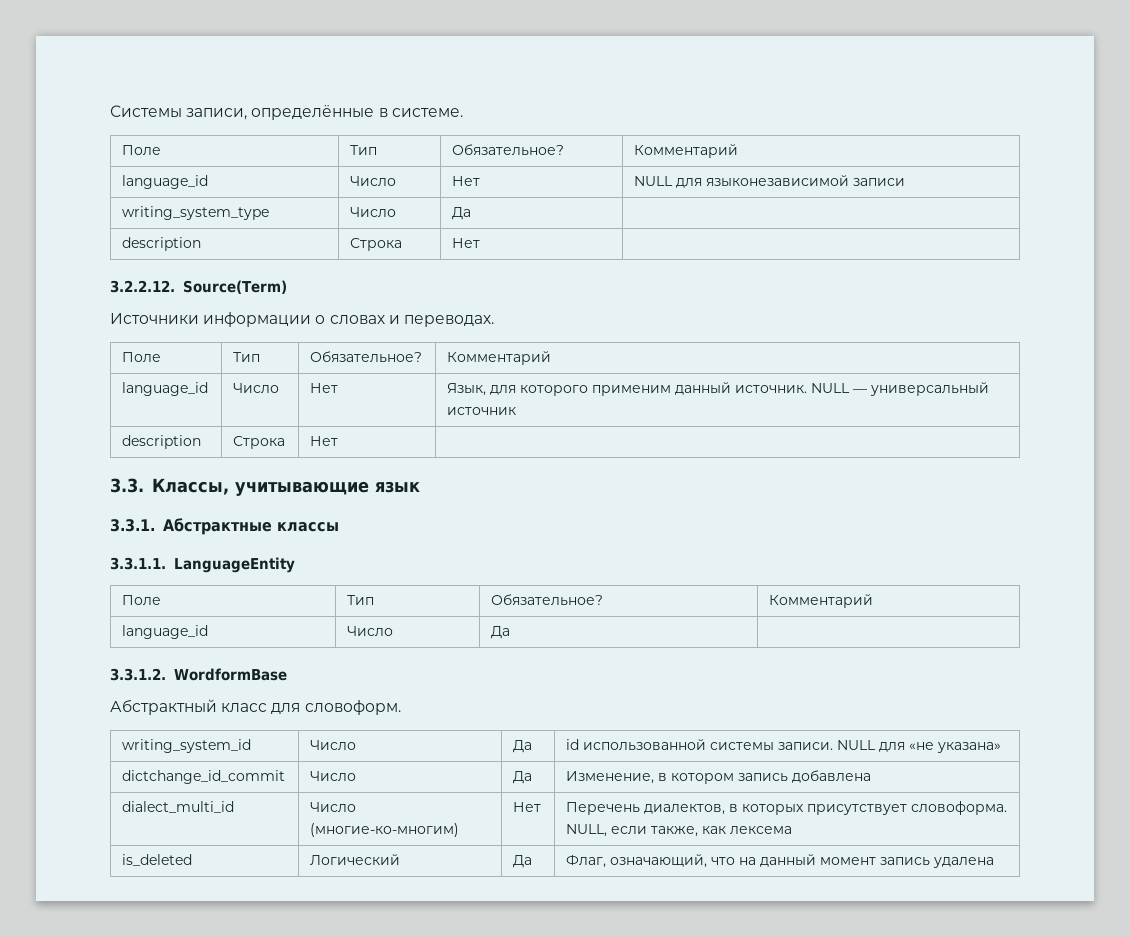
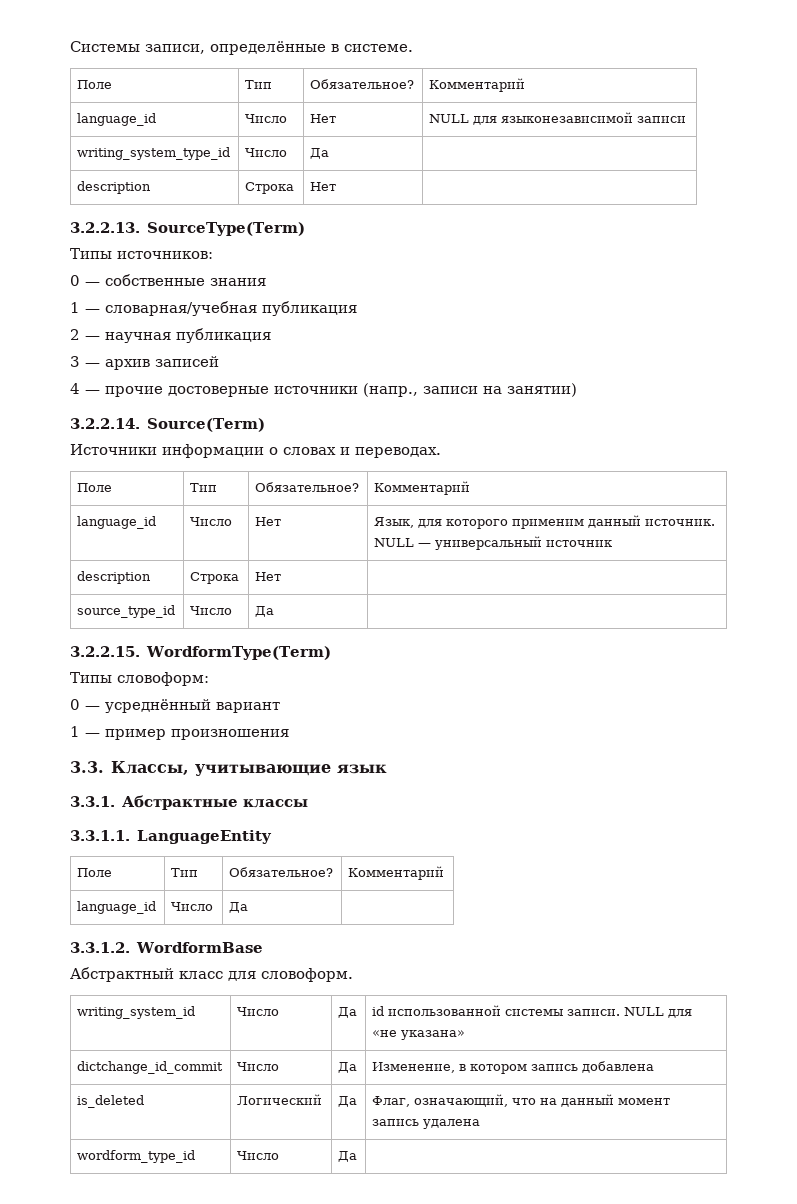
[122,206,270,220] writing_system_type -> [77,147,231,160] writing_system_type_id
[110,280,175,293] 3.2.2.12. -> [70,222,306,236] [70,248,213,259] [70,274,266,286] [70,301,357,316] [70,328,271,343] [70,356,219,370] [70,383,577,397] [70,418,140,429] 3.2.2.13. SourceType(Term) // Типы источников: // 0 — собственные знания // 1 — словарная/учебная публикация // 2 — научная публикация // 3 — архив записей // 4 — прочие достоверные источники (напр., записи на занятии) // 3.2.2.14.
(339, 441) none -> [77,605,176,618] [190,606,233,615] [255,606,275,617] [70,646,332,660] [70,672,209,686] [70,699,280,713] [70,726,289,740] // source_type_id | Число | Да | // 3.2.2.15. WordformType(Term) // Типы словоформ: // 0 — усреднённый вариант // 1 — пример произношения
[122,801,235,813] [310,802,357,812] [310,823,460,837] [513,802,542,812] [566,801,1008,815] [566,824,793,837] // dialect_multi_id | Число (многие-ко-многим) | Нет | Перечень диалектов, в которых присутствует словоформа. NULL, если также, как лексема -> (655, 1067) none
(995, 862) none -> [77,1150,196,1163] [237,1151,280,1160] [338,1151,358,1162] // wordform_type_id | Число | Да |

